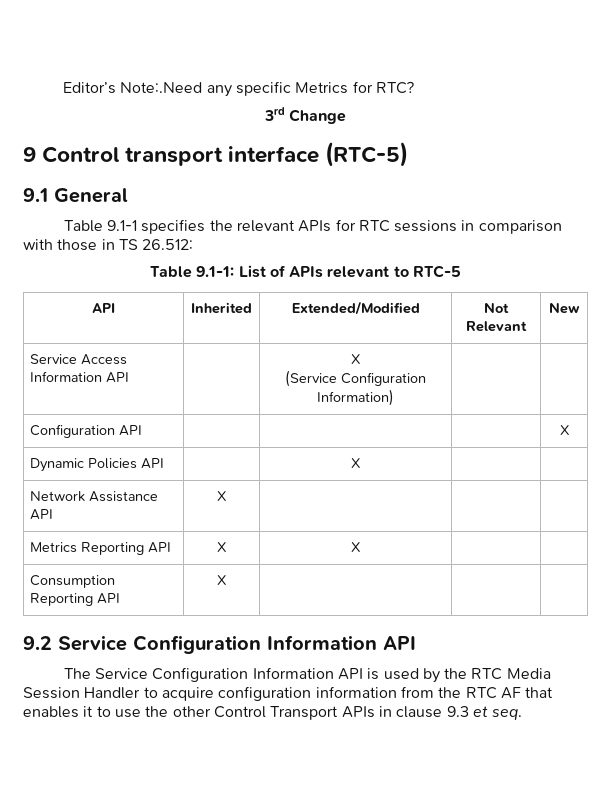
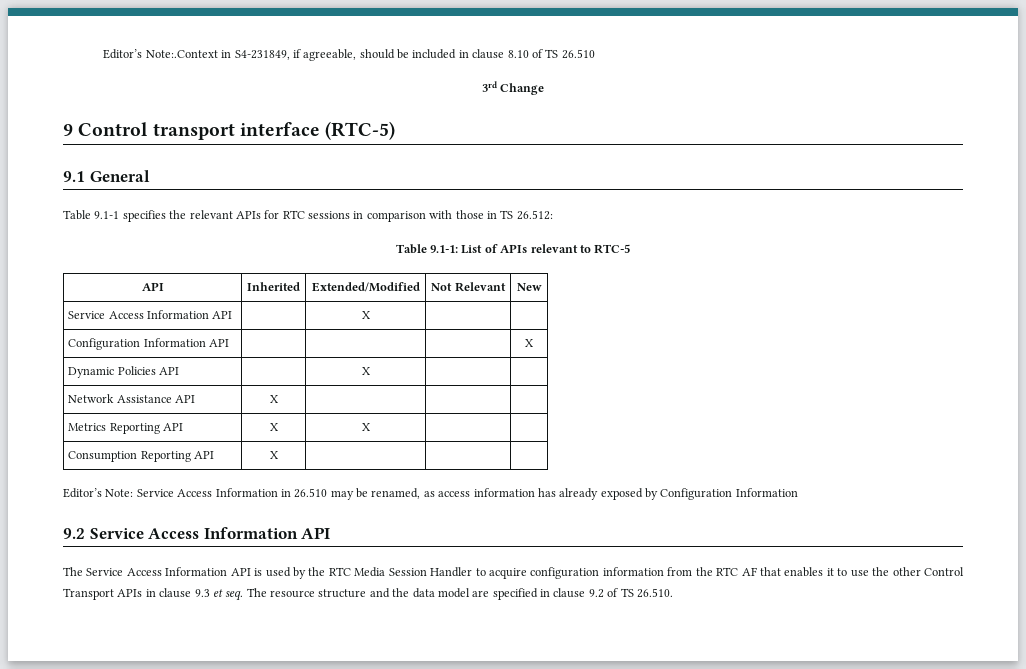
[63,81,415,97] Editor’s Note:.Need any specific Metrics for RTC? -> [103,49,595,61] Editor’s Note:.Context in S4-231849, if agreeable, should be included in clause 8.10 of TS 26.510
[285,370,426,387] [317,389,394,406] [30,424,116,438] // (Service Configuration Information) | | // Configuration -> [68,338,206,350] | | // Configuration Information
(227, 580) none -> [63,488,798,500] // Editor’s Note: Service Access Information in 26.510 may be renamed, as access information has already exposed by Configuration Information
[133,635,261,654] Configuration -> [148,528,200,539] Access
[152,667,249,682] Configuration -> [126,568,162,576] Access
(523, 714) none -> [246,588,673,600] The resource structure and the data model are specified in clause 9.2 of TS 26.510.

